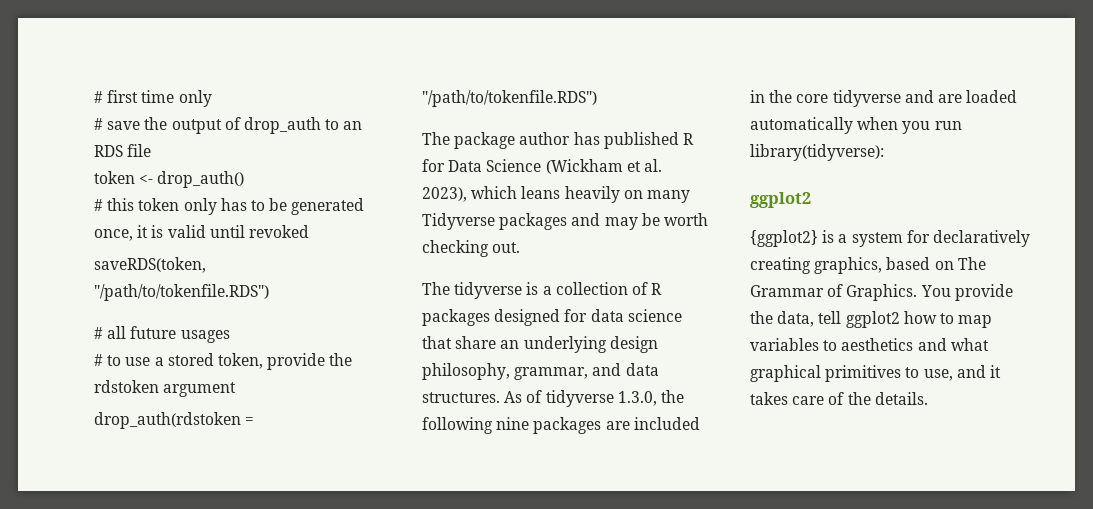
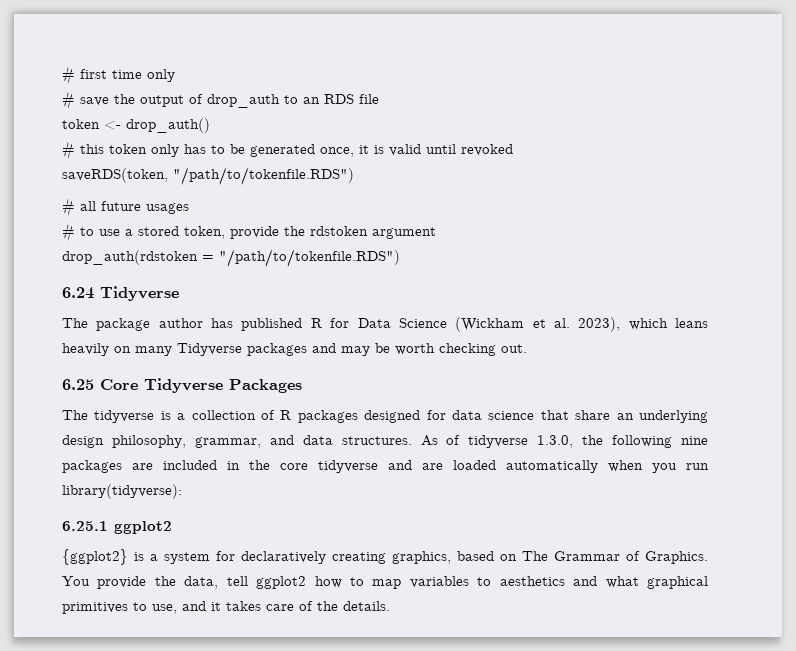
(597, 98) none -> [62,286,179,301] // 6.24 Tidyverse
(521, 247) none -> [62,378,302,393] // 6.25 Core Tidyverse Packages
(884, 152) none -> [62,521,108,531] 6.25.1

